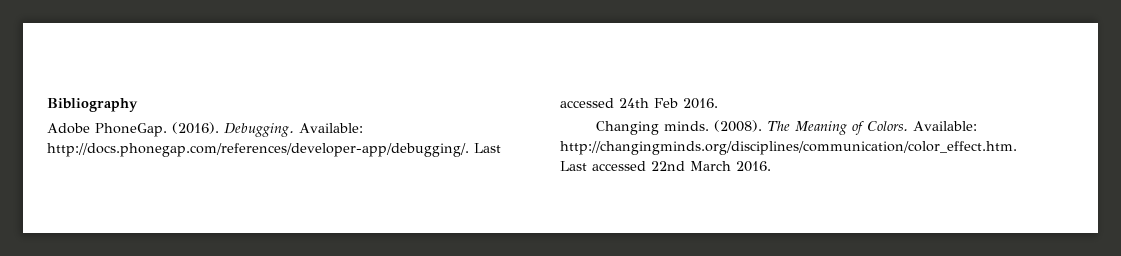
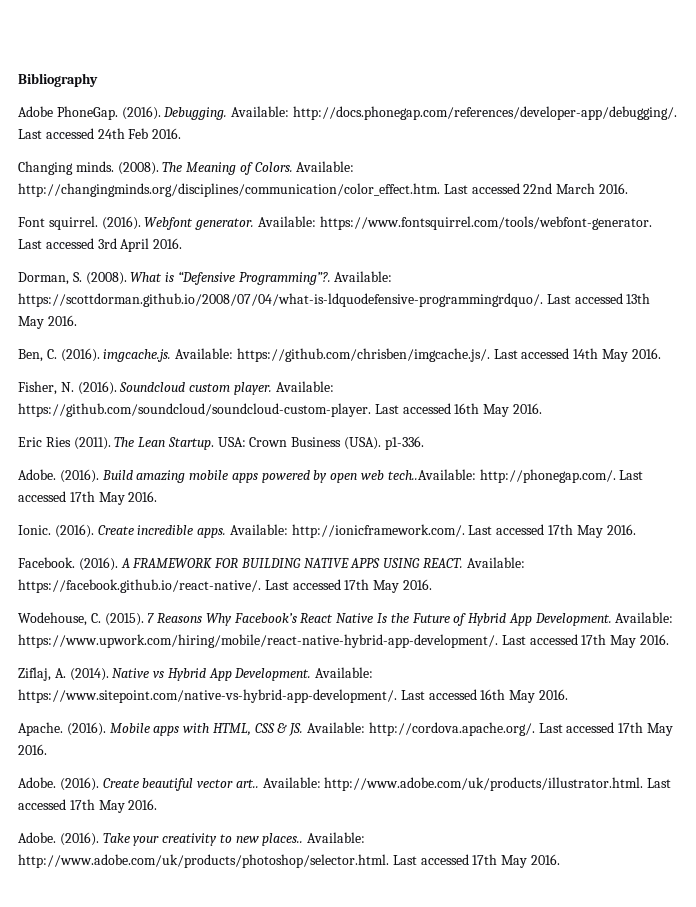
(771, 166) none -> [18,216,652,230] [18,238,183,252] [18,271,393,285] [18,293,651,307] [18,315,77,329] [18,348,661,362] [18,381,334,395] [18,403,542,417] [18,436,424,450] [18,469,644,483] [18,491,158,505] [18,524,636,538] [18,557,525,571] [18,579,432,593] [18,612,674,626] [18,634,669,648] [18,667,374,681] [18,689,568,703] [18,722,673,736] [18,744,47,755] [18,777,672,791] [18,799,158,813] [18,832,366,846] [18,854,560,868] // Font squirrel. (2016). Webfont generator. Available: https://www.fontsquirrel.com/tools/webfont-generator. Last accessed 3rd April 2016. // Dorman, S. (2008). What is “Defensive Programming”?. Available: https://scottdorman.github.io/2008/07/04/what-is-ldquodefensive-programmingrdquo/. Last accessed 13th May 2016. // Ben, C. (2016). imgcache.js. Available: https://github.com/chrisben/imgcache.js/. Last accessed 14th May 2016. // Fisher, N. (2016). Soundcloud custom player. Available: https://github.com/soundcloud/soundcloud-custom-player. Last accessed 16th May 2016. // Eric Ries (2011). The Lean Startup. USA: Crown Business (USA). p1-336. // Adobe. (2016). Build amazing mobile apps powered by open web tech..Available: http://phonegap.com/. Last accessed 17th May 2016. // Ionic. (2016). Create incredible apps. Available: http://ionicframework.com/. Last accessed 17th May 2016. // Facebook. (2016). A FRAMEWORK FOR BUILDING NATIVE APPS USING REACT. Available: https://facebook.github.io/react-native/. Last accessed 17th May 2016. // Wodehouse, C. (2015). 7 Reasons Why Facebook’s React Native Is the Future of Hybrid App Development. Available: https://www.upwork.com/hiring/mobile/react-native-hybrid-app-development/. Last accessed 17th May 2016. // Ziflaj, A. (2014). Native vs Hybrid App Development. Available: https://www.sitepoint.com/native-vs-hybrid-app-development/. Last accessed 16th May 2016. // Apache. (2016). Mobile apps with HTML, CSS & JS. Available: http://cordova.apache.org/. Last accessed 17th May 2016. // Adobe. (2016). Create beautiful vector art.. Available: http://www.adobe.com/uk/products/illustrator.html. Last accessed 17th May 2016. // Adobe. (2016). Take your creativity to new places.. Available: http://www.adobe.com/uk/products/photoshop/selector.html. Last accessed 17th May 2016.

